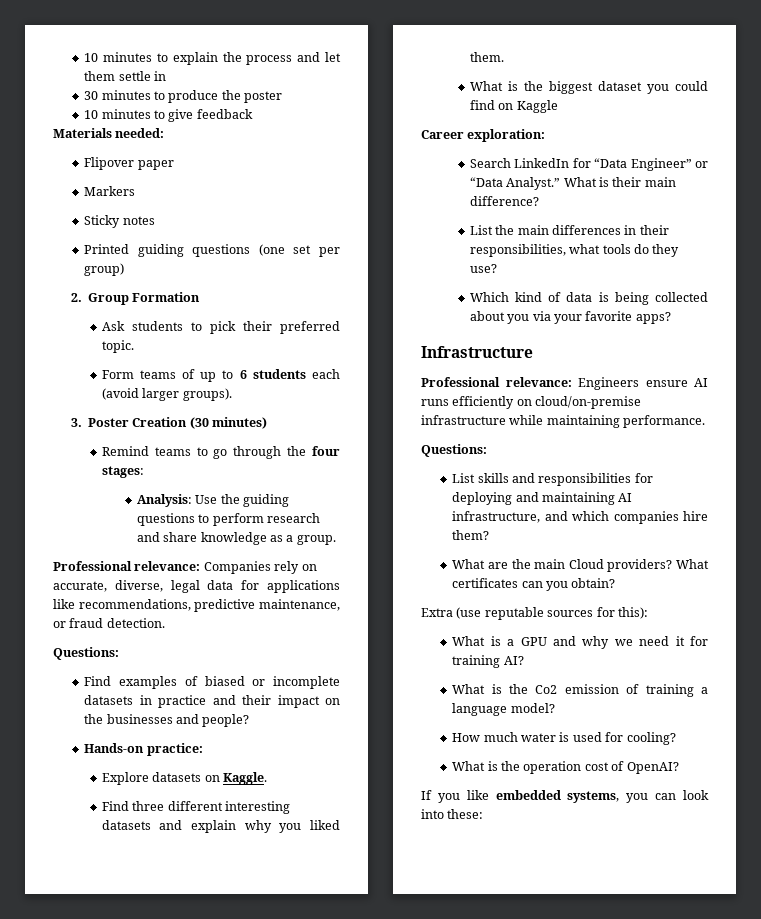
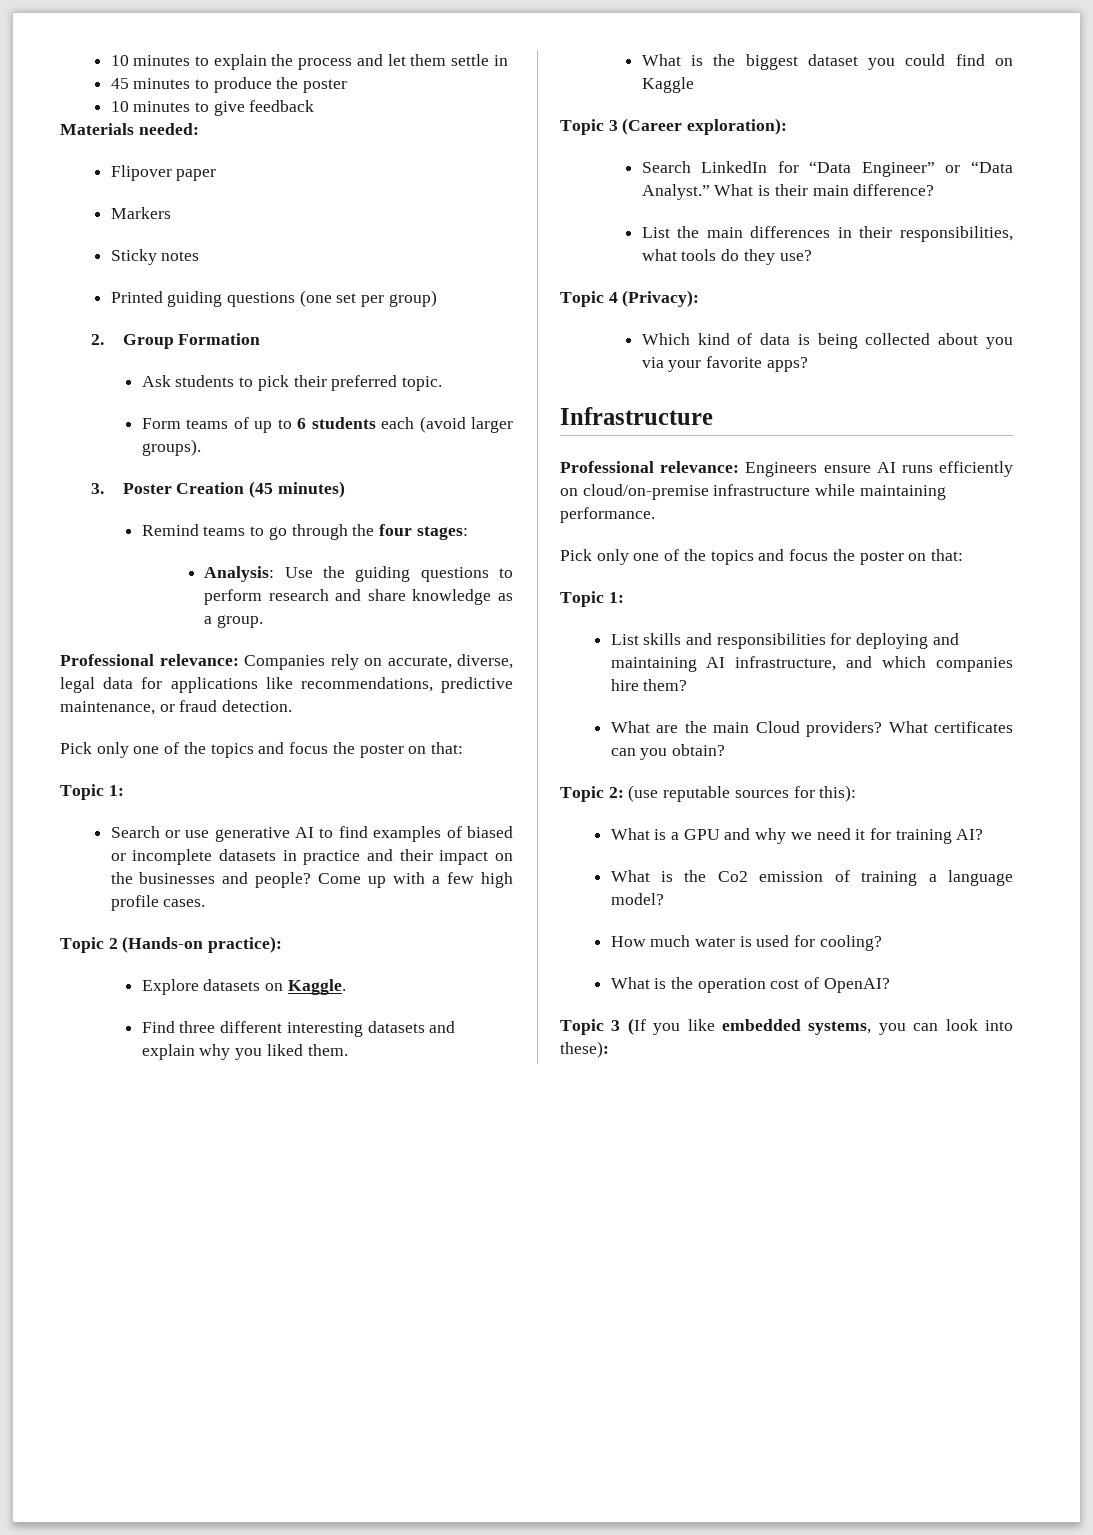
[84,91,99,100] 30 -> [110,78,129,89] 45
[189,417,209,429] (30 -> [248,481,273,498] (45
[53,647,119,660] [84,676,112,686] Questions: // Find -> [60,742,463,758] [60,784,124,800] [110,826,368,842] Pick only one of the topics and focus the poster on that: // Topic 1: // Search or use generative AI to find
[84,743,203,756] // Hands-on practice: -> [318,872,513,888] [110,895,206,911] [60,936,283,953] Come up with a few high profile cases. // Topic 2 (Hands-on practice):
[421,129,546,142] Career exploration: -> [560,118,788,135] Topic 3 (Career exploration):
(497, 268) none -> [560,290,700,307] // Topic 4 (Privacy):
[421,444,487,457] Questions: -> [560,549,963,565] [560,591,624,607] Pick only one of the topics and focus the poster on that: // Topic 1:
[421,608,453,617] Extra -> [560,786,624,802] Topic 2:
[421,790,432,800] If -> [560,1018,646,1035] Topic 3 (If
[447,809,484,819] these: -> [560,1041,609,1058] these):

